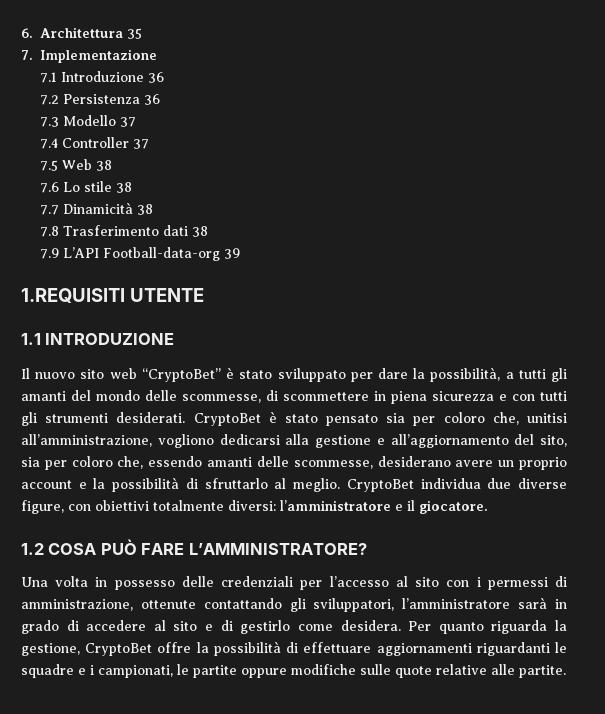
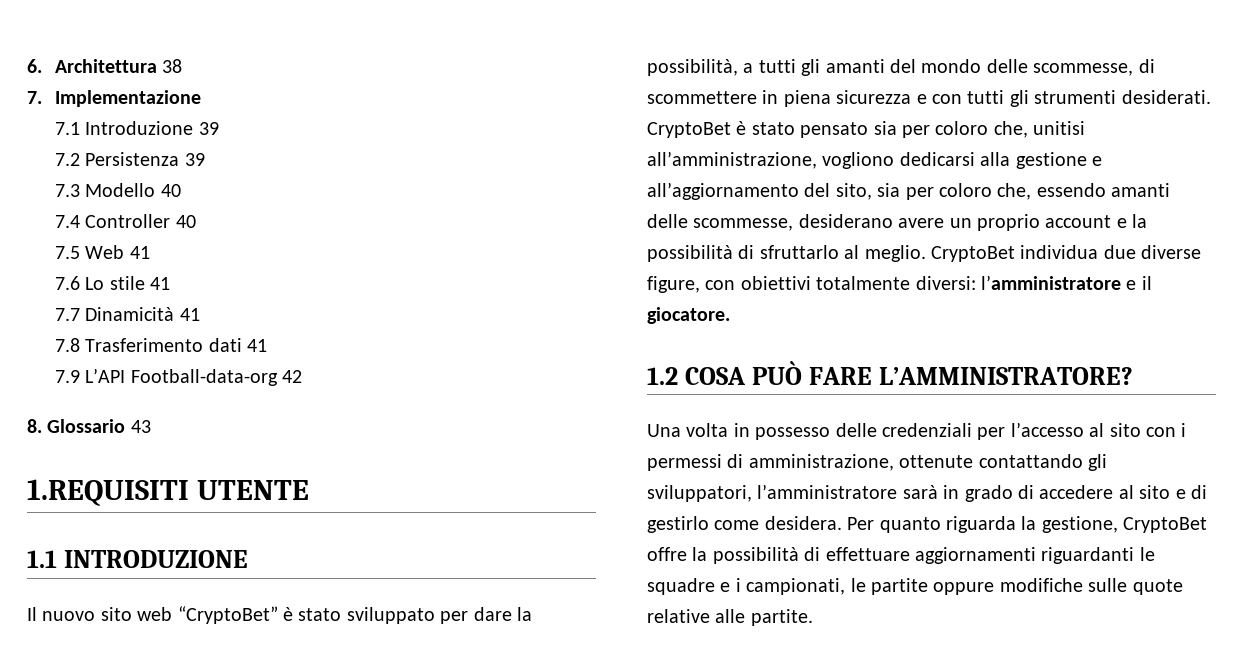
[127,28,143,39] 35 -> [162,59,183,73] 38
[148,72,165,83] 36 -> [198,122,219,135] 39
[144,94,161,105] 36 -> [184,153,205,166] 39
[120,117,137,127] 37 -> [160,184,181,197] 40
[133,139,150,149] 37 -> [175,215,196,228] 40
[96,160,113,171] 38 -> [129,246,150,259] 41
[116,182,133,193] 38 -> [149,277,170,290] 41
[137,204,154,215] 38 -> [179,308,200,321] 41
[192,226,209,237] 38 -> [246,339,267,352] 41
[224,248,241,259] 39 -> [281,370,302,383] [27,419,151,433] 42 // 8. Glossario 43

